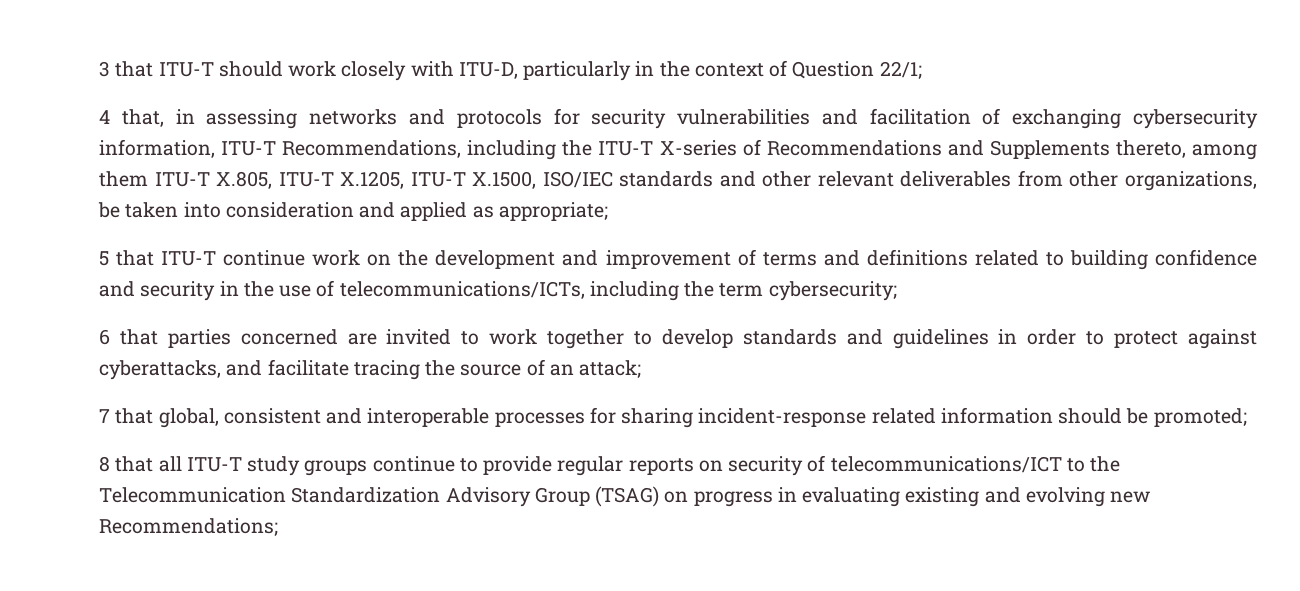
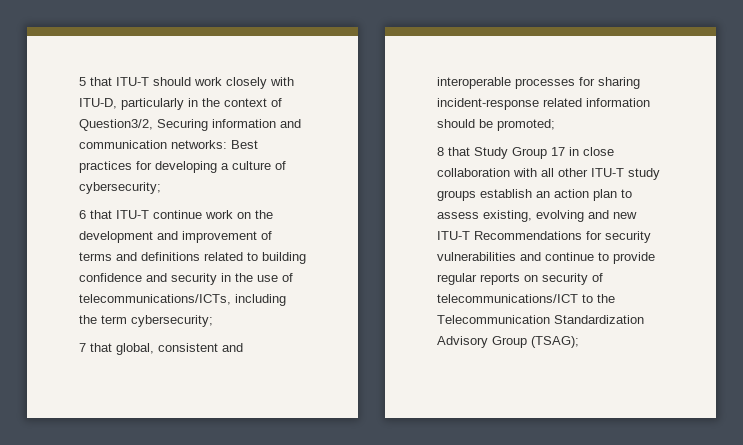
[99,61,110,77] 3 -> [79,77,86,86] 5
[792,61,922,79] [99,108,1259,129] [99,139,1257,160] [99,170,1257,191] [98,202,608,221] [99,251,109,266] Question 22/1; // 4 that, in assessing networks and protocols for security vulnerabilities and facilitation of exchanging cybersecurity information, ITU-T Recommendations, including the ITU-T X-series of Recommendations and Supplements thereto, among them ITU-T X.805, ITU-T X.1205, ITU-T X.1500, ISO/IEC standards and other relevant deliverables from other organizations, be taken into consideration and applied as appropriate; // 5 -> [79,119,301,131] [79,140,258,149] [79,161,286,173] [79,182,161,194] [79,210,86,219] Question3/2, Securing information and communication networks: Best practices for developing a culture of cybersecurity; // 6
[99,329,1258,349] [99,359,642,380] // 6 that parties concerned are invited to work together to develop standards and guidelines in order to protect against cyberattacks, and facilitate tracing the source of an attack; -> (213, 321) none
[158,456,368,476] all ITU-T study groups -> [474,147,614,159] [437,168,660,180] [437,189,632,201] [437,210,637,222] [437,231,651,243] [437,252,541,261] Study Group 17 in close collaboration with all other ITU-T study groups establish an action plan to assess existing, evolving and new ITU-T Recommendations for security vulnerabilities and
[595,486,1151,507] [99,518,278,536] (TSAG) on progress in evaluating existing and evolving new Recommendations; -> [531,336,579,348] (TSAG);

